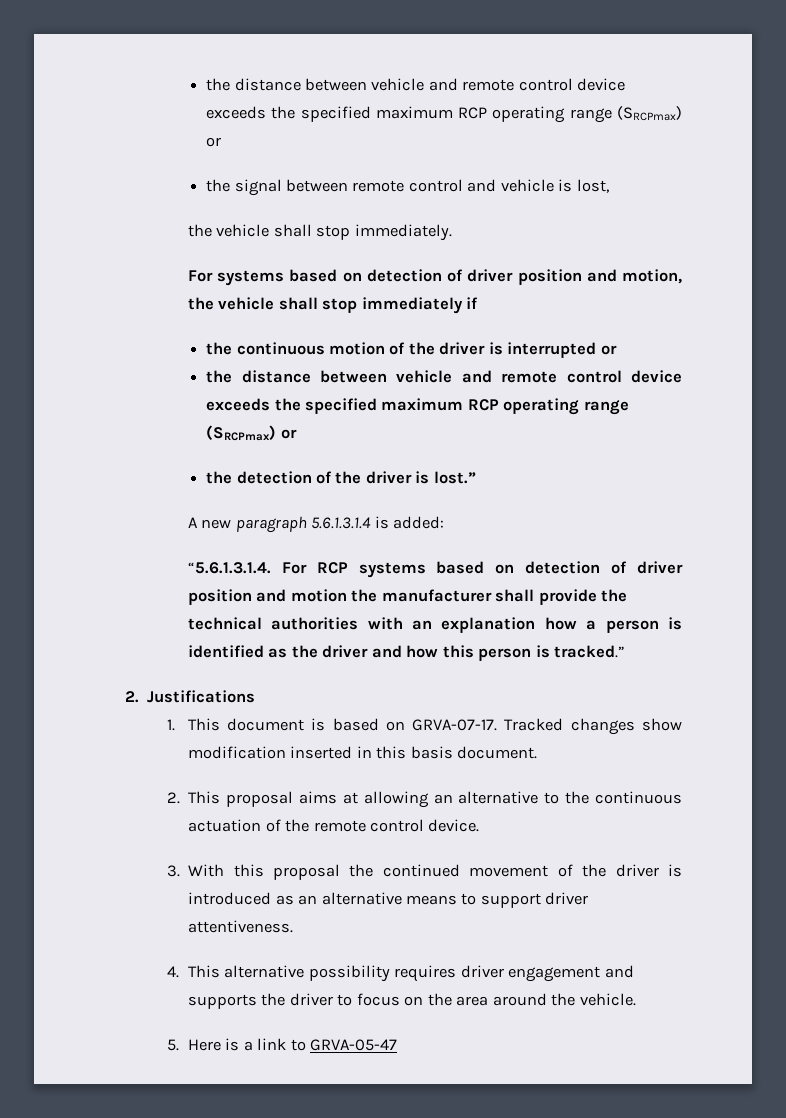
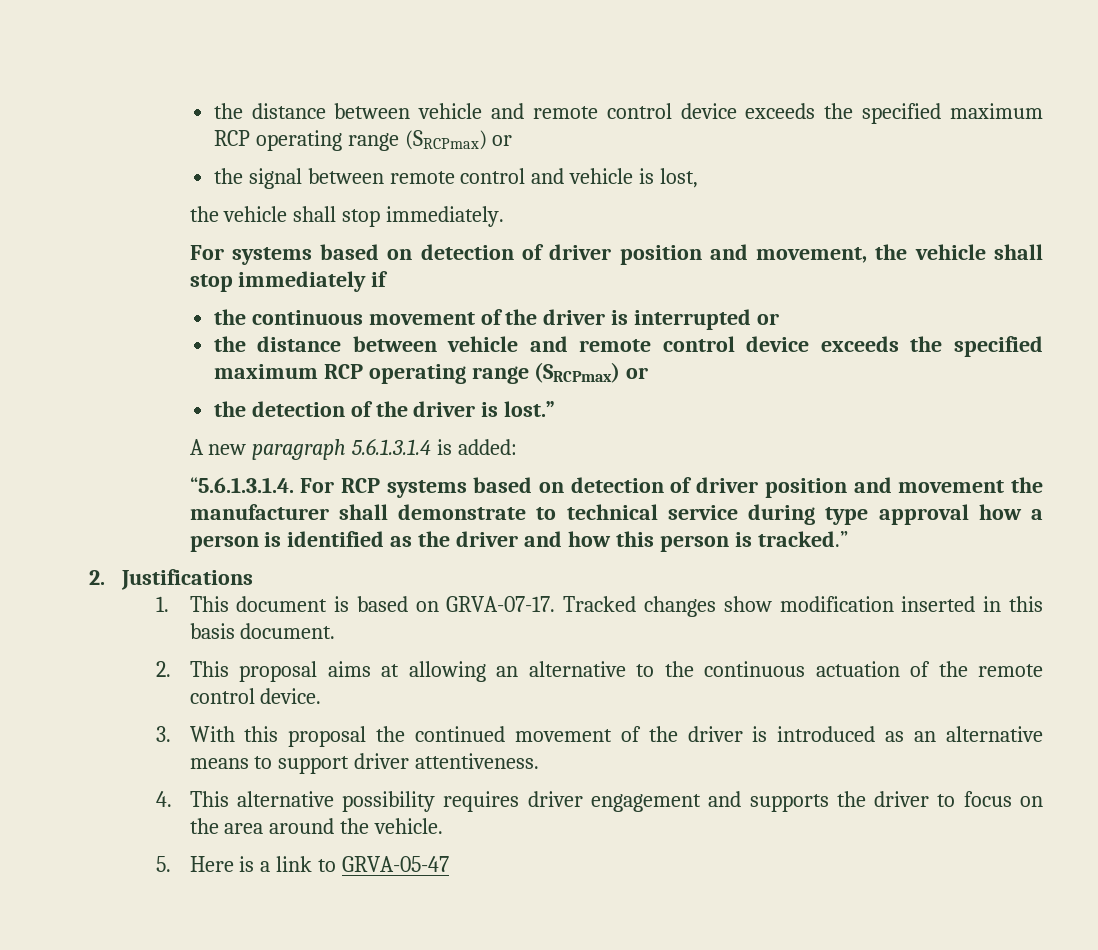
[622,269,682,284] motion, -> [756,247,868,263] movement,
[329,342,386,355] motion -> [368,312,475,325] movement
[290,589,347,602] motion -> [898,480,1005,493] movement
[538,589,628,605] [187,617,536,633] provide the technical authorities with an explanation -> [398,504,969,525] demonstrate to technical service during type approval

